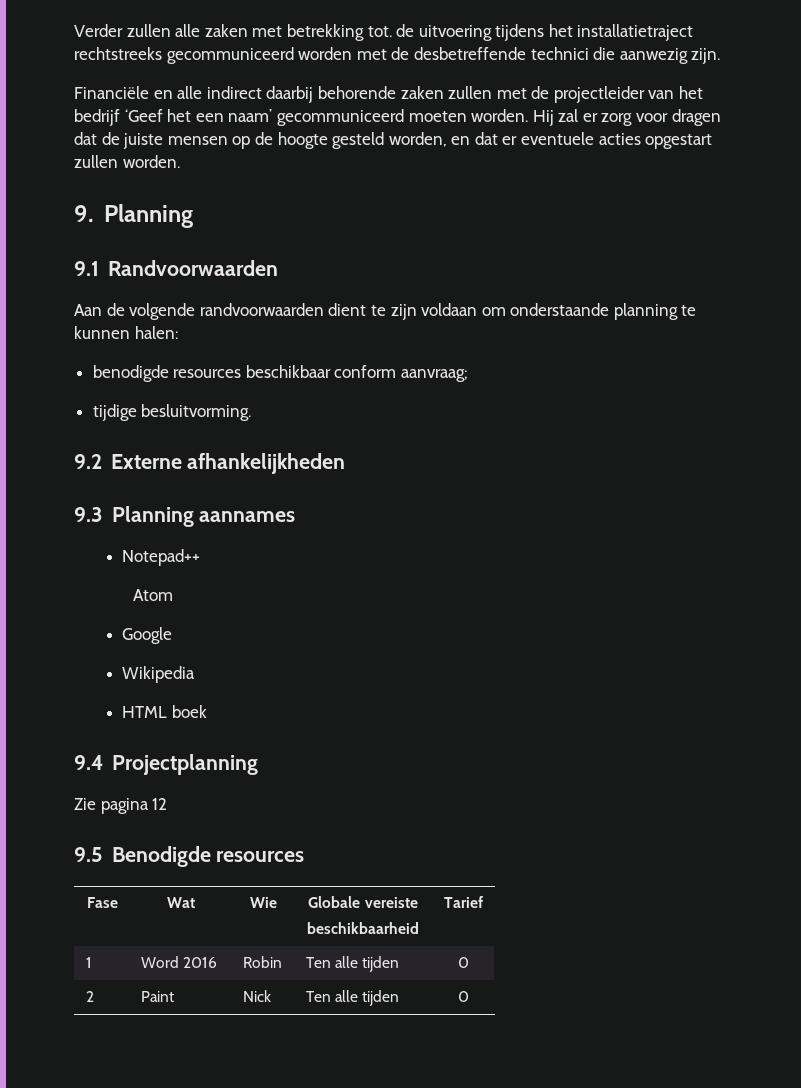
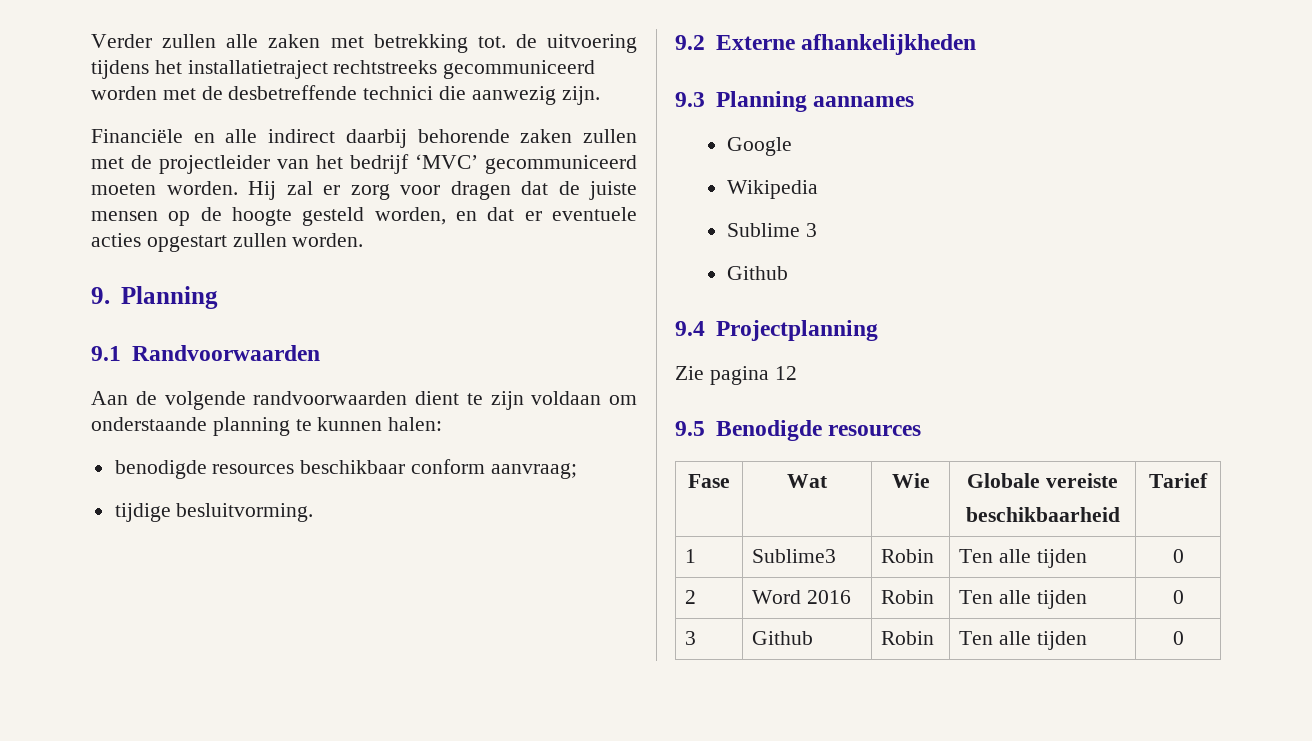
[124,109,273,122] ‘Geef het een naam’ -> [415,154,478,169] ‘MVC’
[122,549,201,566] [133,589,174,601] // Notepad++ // Atom -> (915, 101) none
[122,705,207,718] HTML boek -> [727,223,818,237] [727,266,789,280] Sublime 3 // Github
(92, 962) none -> [752,549,837,563] [881,549,935,563] [959,549,1087,568] [1172,549,1184,563] [685,590,697,604] | Sublime3 | Robin | Ten alle tijden | 0 // 2
[85,991,94,1002] [140,991,174,1002] [242,990,271,1002] 2 | Paint | Nick -> [685,631,697,645] [752,631,814,645] [881,631,935,645] 3 | Github | Robin

